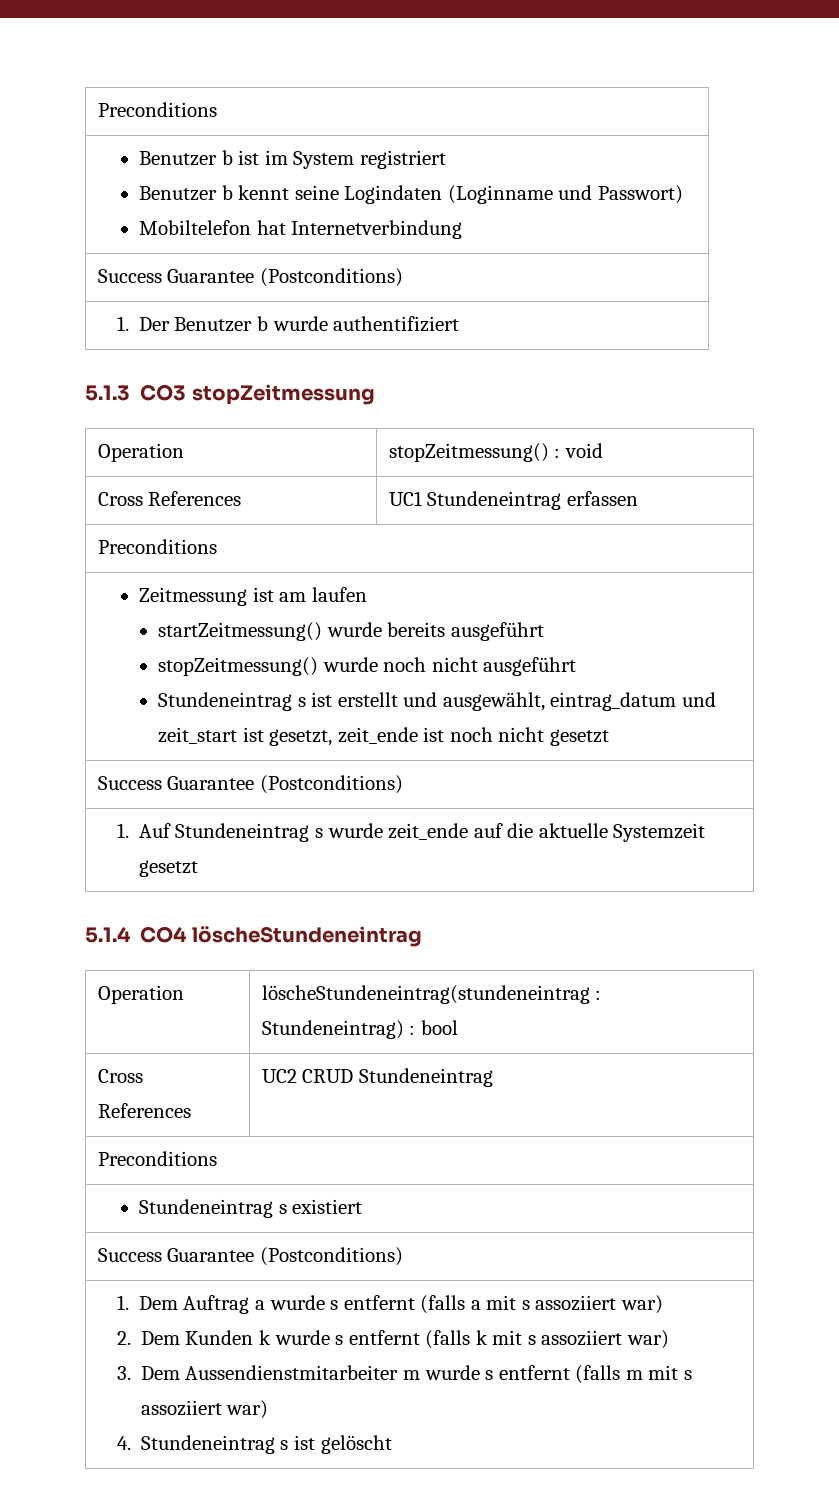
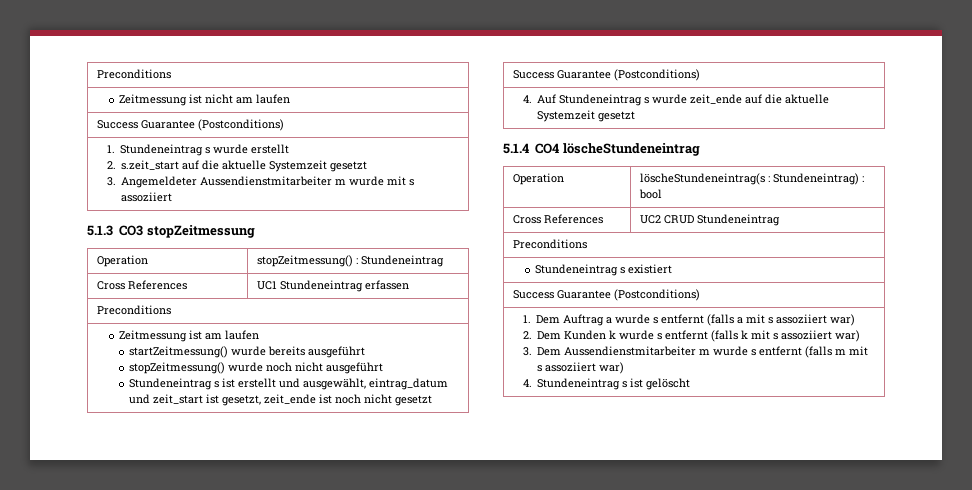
[97,102,217,117] [139,150,446,169] [139,185,683,204] [139,220,463,239] [97,268,403,287] [116,316,460,332] Preconditions // Benutzer b ist im System registriert // Benutzer b kennt seine Logindaten (Loginname und Passwort) // Mobiltelefon hat Internetverbindung // Success Guarantee (Postconditions) // 1. Der Benutzer b wurde authentifiziert -> [96,69,171,79] [119,94,291,106] [96,119,284,131] [106,144,290,156] [106,160,368,172] [106,176,415,188] [121,192,173,202] Preconditions // Zeitmessung ist nicht am laufen // Success Guarantee (Postconditions) // 1. Stundeneintrag s wurde erstellt // 2. s.zeit_start auf die aktuelle Systemzeit gesetzt // 3. Angemeldeter Aussendienstmitarbeiter m wurde mit s assoziiert
[564,443,603,458] void -> [360,255,444,267] Stundeneintrag
[116,823,129,838] 1. -> [522,95,532,103] 4.
[261,985,590,1004] löscheStundeneintrag(stundeneintrag -> [639,173,765,185] löscheStundeneintrag(s

